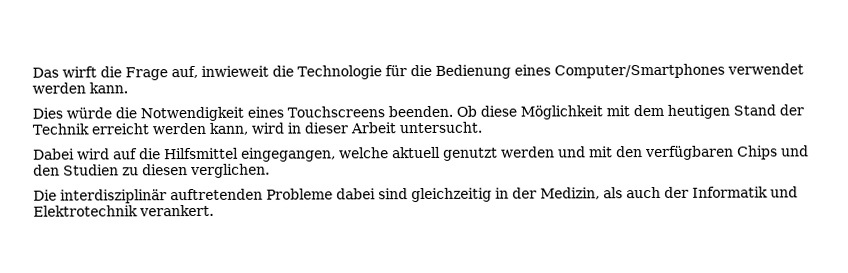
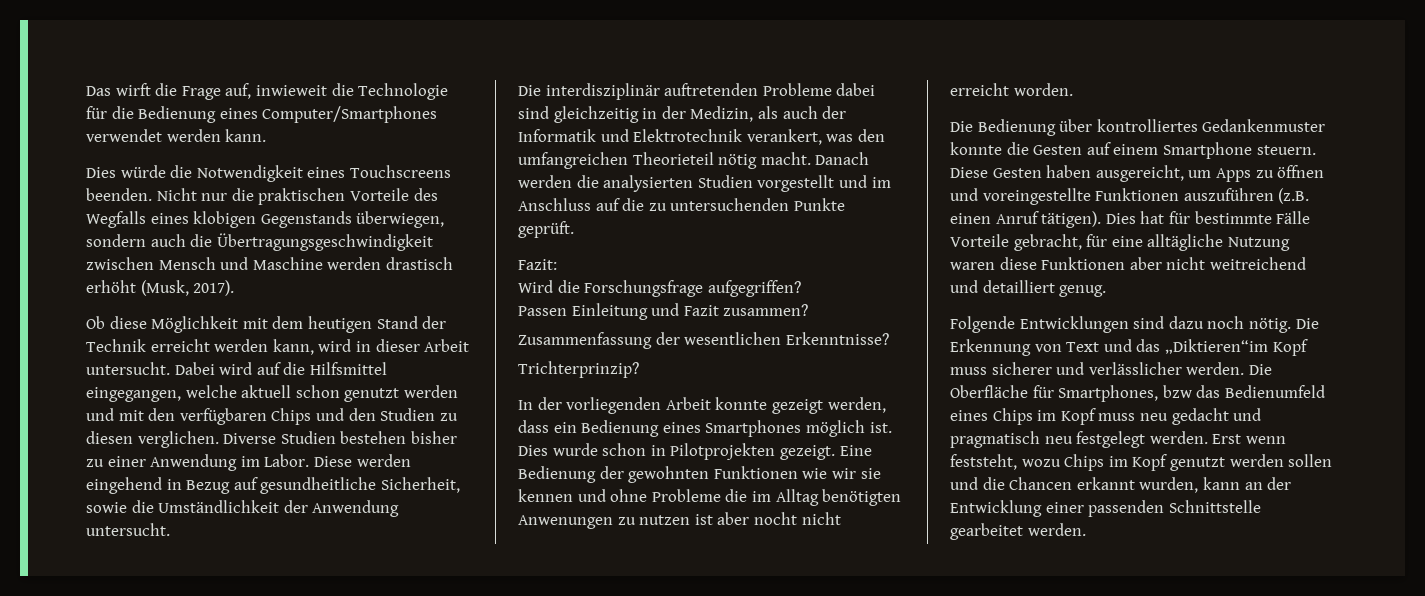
(453, 111) none -> [156,188,438,205] [86,211,445,228] [86,233,433,251] [86,257,453,270] [86,280,235,296] Nicht nur die praktischen Vorteile des Wegfalls eines klobigen Gegenstands überwiegen, sondern auch die Übertragungsgeschwindigkeit zwischen Mensch und Maschine werden drastisch erhöht (Musk, 2017). //
(482, 127) // -> (170, 368) none
(441, 152) none -> [295,385,340,398] schon
(270, 171) none -> [223,431,457,444] [86,454,411,471] [86,477,460,494] [86,500,400,517] [86,523,170,536] Diverse Studien bestehen bisher zu einer Anwendung im Labor. Diese werden eingehend in Bezug auf gesundheitliche Sicherheit, sowie die Umständlichkeit der Anwendung untersucht.
[139,204,214,217] verankert. -> [746,129,885,145] [518,152,870,169] [518,175,891,192] [518,198,845,211] [518,221,574,238] [518,259,557,270] [518,280,801,297] [518,303,809,320] [518,332,889,349] [518,361,639,378] [518,397,886,414] [518,420,892,437] [518,443,872,460] [518,466,881,483] [518,489,902,506] [518,512,841,529] [950,83,1073,96] [950,119,1326,136] [950,142,1316,159] [950,165,1325,182] [950,188,1310,205] [950,211,1311,228] [950,234,1290,251] [950,257,1306,270] [950,280,1107,297] [950,316,1319,333] [950,339,1308,356] [950,362,1272,375] [950,385,1325,402] [950,408,1262,425] [950,431,1286,448] [950,454,1333,471] [950,477,1292,493] [950,500,1261,517] [950,523,1086,540] verankert, was den umfangreichen Theorieteil nötig macht. Danach werden die analysierten Studien vorgestellt und im Anschluss auf die zu untersuchenden Punkte geprüft. // Fazit: // Wird die Forschungsfrage aufgegriffen? // Passen Einleitung und Fazit zusammen? // Zusammenfassung der wesentlichen Erkenntnisse? // Trichterprinzip? // In der vorliegenden Arbeit konnte gezeigt werden, dass ein Bedienung eines Smartphones möglich ist. Dies wurde schon in Pilotprojekten gezeigt. Eine Bedienung der gewohnten Funktionen wie wir sie kennen und ohne Probleme die im Alltag benötigten Anwenungen zu nutzen ist aber nocht nicht erreicht worden. // Die Bedienung über kontrolliertes Gedankenmuster konnte die Gesten auf einem Smartphone steuern. Diese Gesten haben ausgereicht, um Apps zu öffnen und voreingestellte Funktionen auszuführen (z.B. einen Anruf tätigen). Dies hat für bestimmte Fälle Vorteile gebracht, für eine alltägliche Nutzung waren diese Funktionen aber nicht weitreichend und detailliert genug. // Folgende Entwicklungen sind dazu noch nötig. Die Erkennung von Text und das „Diktieren“im Kopf muss sicherer und verlässlicher werden. Die Oberfläche für Smartphones, bzw das Bedienumfeld eines Chips im Kopf muss neu gedacht und pragmatisch neu festgelegt werden. Erst wenn feststeht, wozu Chips im Kopf genutzt werden sollen und die Chancen erkannt wurden, kann an der Entwicklung einer passenden Schnittstelle gearbeitet werden.

